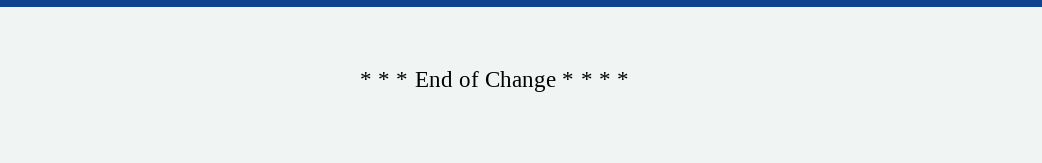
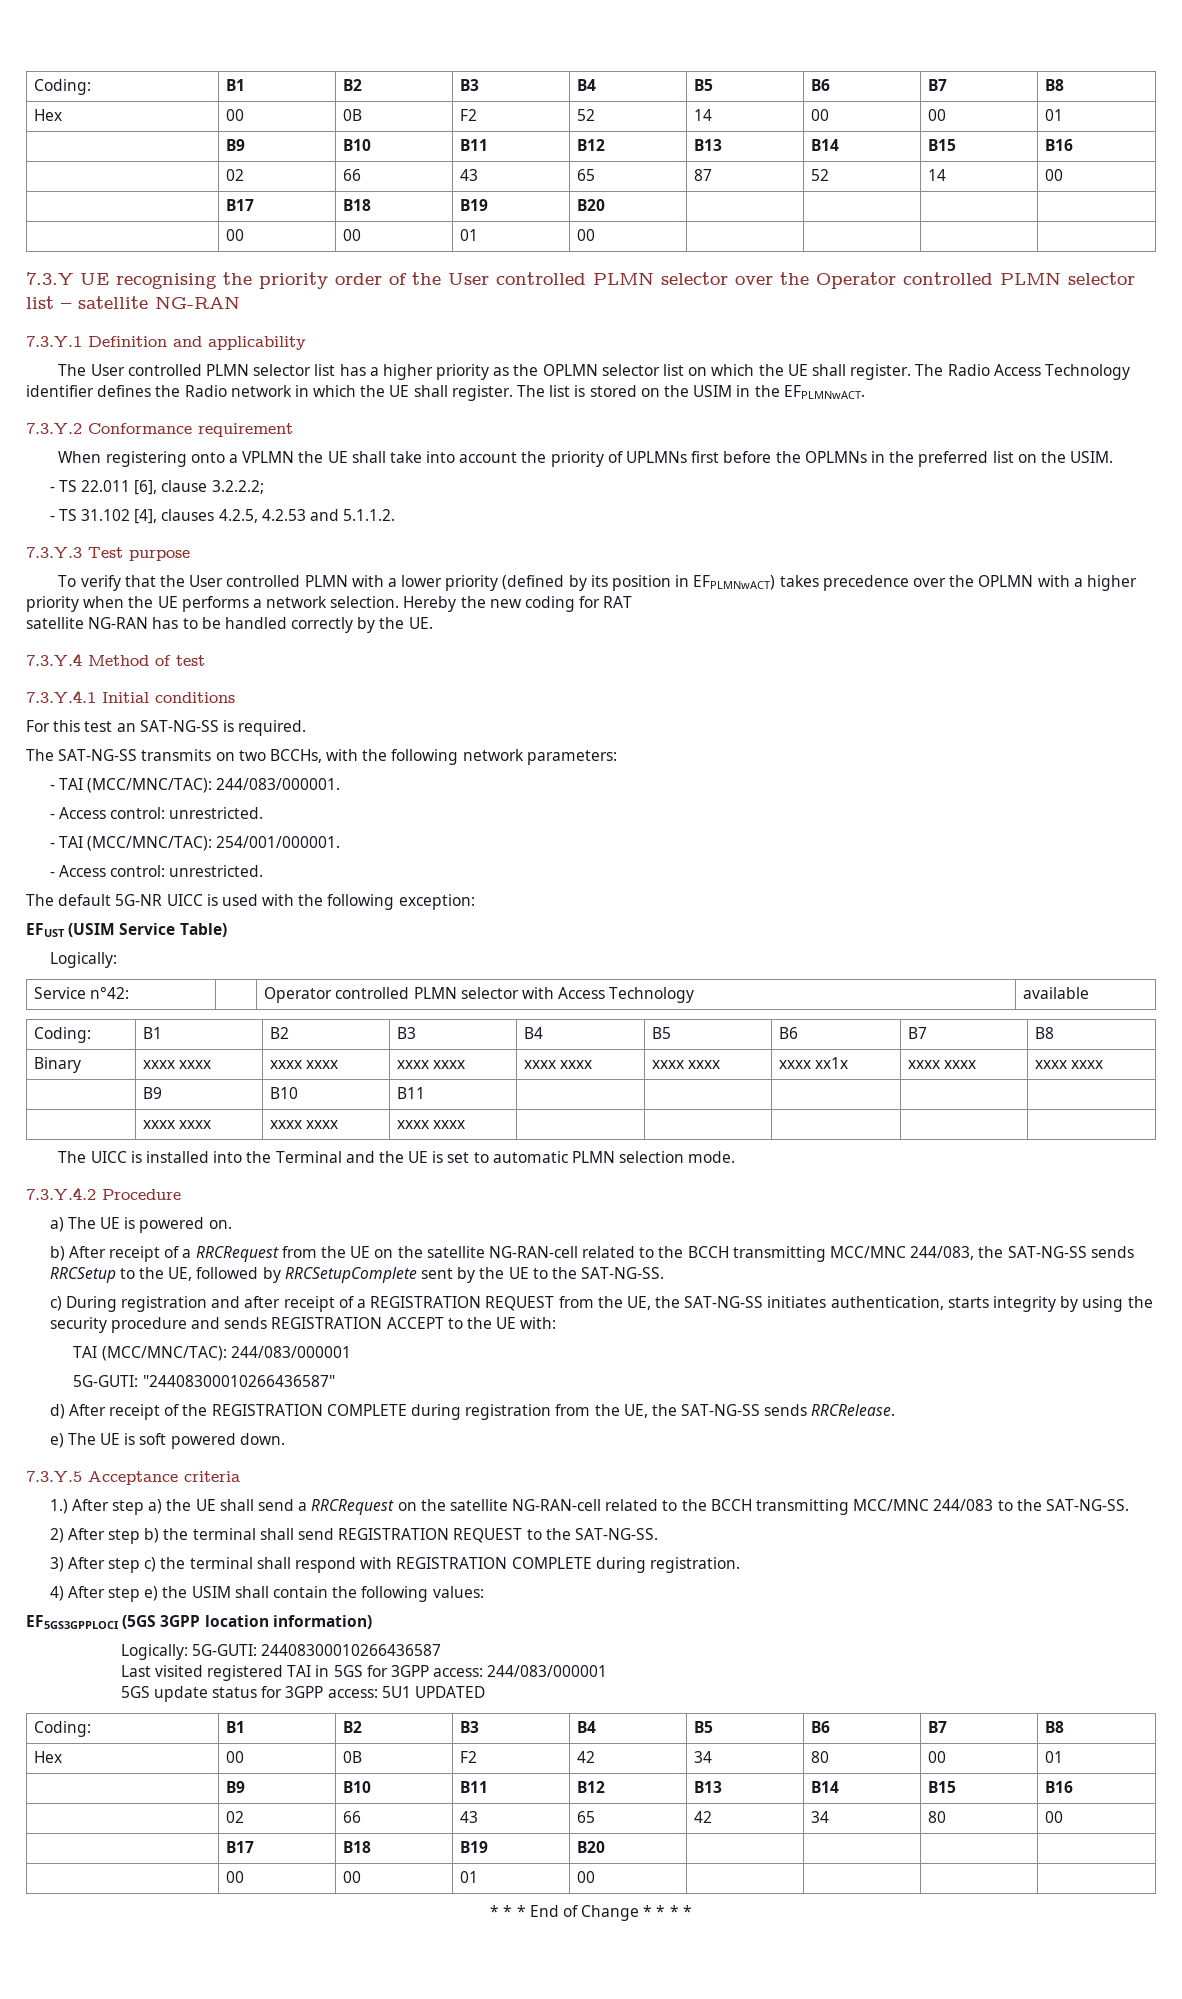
(360, 79) none -> [34,79,92,95] [226,79,246,91] [343,79,363,91] [460,79,480,91] [577,79,597,91] [694,79,714,91] [811,79,831,91] [928,79,948,91] [1045,79,1065,91] [34,109,63,121] [226,109,245,121] [343,109,363,121] [460,109,478,121] [577,109,596,121] [694,109,713,121] [811,109,830,121] [928,109,947,121] [1045,109,1064,121] [226,139,246,151] [343,139,372,151] [460,139,489,151] [577,139,606,151] [694,139,723,151] [811,139,840,151] [928,139,957,151] [1045,139,1074,151] [226,169,245,181] [343,169,362,181] [460,169,479,181] [577,169,596,181] [694,169,713,181] [811,169,830,181] [928,169,947,181] [1045,169,1064,181] [226,199,255,211] [343,199,372,211] [460,199,489,211] [577,199,606,211] [226,229,245,241] [343,229,362,241] [460,229,479,241] [577,229,596,241] [26,272,1135,289] [26,296,240,309] [26,336,306,350] [58,364,1130,380] [26,385,865,401] [26,423,293,437] [58,451,1114,467] [49,480,264,495] [49,509,396,524] [26,547,190,561] [58,575,1137,591] [26,596,633,612] [26,617,433,633] [26,653,205,666] [26,690,235,703] [26,720,307,736] [26,749,617,765] [49,778,341,793] [49,807,264,819] [49,836,341,851] [49,865,264,877] [26,894,475,910] [26,923,227,937] [49,952,117,968] [34,987,130,999] [264,987,695,1003] [1023,987,1090,999] [34,1027,92,1043] [143,1027,163,1039] [270,1027,290,1039] [397,1027,417,1039] [524,1027,544,1039] [652,1027,672,1039] [779,1027,799,1039] [908,1027,928,1039] [1035,1027,1055,1039] [34,1057,82,1073] [143,1060,212,1069] [270,1060,339,1069] [397,1060,466,1069] [524,1060,593,1069] [652,1060,721,1069] [779,1057,849,1069] [908,1060,977,1069] [1035,1060,1104,1069] [143,1087,163,1099] [270,1087,299,1099] [397,1087,426,1099] [143,1120,212,1129] [270,1120,339,1129] [397,1120,466,1129] [58,1151,736,1163] [26,1187,181,1200] [49,1217,232,1233] [49,1246,1134,1262] [49,1267,665,1283] [49,1296,1153,1312] [49,1317,557,1333] [73,1346,351,1361] [73,1375,335,1387] [49,1404,896,1420] [49,1433,285,1449] [26,1471,240,1485] [49,1499,1129,1515] [49,1528,658,1544] [49,1557,740,1573] [49,1586,484,1602] [26,1615,372,1629] [120,1644,442,1660] [120,1665,608,1681] [120,1686,486,1702] [34,1721,92,1737] [226,1721,246,1733] [343,1721,363,1733] [460,1721,480,1733] [577,1721,597,1733] [694,1721,714,1733] [811,1721,831,1733] [928,1721,948,1733] [1045,1721,1065,1733] [34,1751,63,1763] [226,1751,245,1763] [343,1751,363,1763] [460,1751,478,1763] [577,1751,596,1763] [694,1751,713,1763] [811,1751,830,1763] [928,1751,947,1763] [1045,1751,1064,1763] [226,1781,246,1793] [343,1781,372,1793] [460,1781,489,1793] [577,1781,606,1793] [694,1781,723,1793] [811,1781,840,1793] [928,1781,957,1793] [1045,1781,1074,1793] [226,1811,245,1823] [343,1811,362,1823] [460,1811,479,1823] [577,1811,596,1823] [694,1811,713,1823] [811,1811,830,1823] [928,1811,947,1823] [1045,1811,1064,1823] [226,1841,255,1853] [343,1841,372,1853] [460,1841,489,1853] [577,1841,606,1853] [226,1871,245,1883] [343,1871,362,1883] [460,1871,479,1883] [577,1871,596,1883] Coding: | B1 | B2 | B3 | B4 | B5 | B6 | B7 | B8 // Hex | 00 | 0B | F2 | 52 | 14 | 00 | 00 | 01 // | B9 | B10 | B11 | B12 | B13 | B14 | B15 | B16 // | 02 | 66 | 43 | 65 | 87 | 52 | 14 | 00 // | B17 | B18 | B19 | B20 | | | | // | 00 | 00 | 01 | 00 | | | | // 7.3.Y UE recognising the priority order of the User controlled PLMN selector over the Operator controlled PLMN selector list – satellite NG-RAN // 7.3.Y.1 Definition and applicability // The User controlled PLMN selector list has a higher priority as the OPLMN selector list on which the UE shall register. The Radio Access Technology identifier defines the Radio network in which the UE shall register. The list is stored on the USIM in the EFPLMNwACT. // 7.3.Y.2 Conformance requirement // When registering onto a VPLMN the UE shall take into account the priority of UPLMNs first before the OPLMNs in the preferred list on the USIM. // - TS 22.011 [6], clause 3.2.2.2; // - TS 31.102 [4], clauses 4.2.5, 4.2.53 and 5.1.1.2. // 7.3.Y.3 Test purpose // To verify that the User controlled PLMN with a lower priority (defined by its position in EFPLMNwACT) takes precedence over the OPLMN with a higher priority when the UE performs a network selection. Hereby the new coding for RAT // satellite NG-RAN has to be handled correctly by the UE. // 7.3.Y.4 Method of test // 7.3.Y.4.1 Initial conditions // For this test an SAT-NG-SS is required. // The SAT-NG-SS transmits on two BCCHs, with the following network parameters: // - TAI (MCC/MNC/TAC): 244/083/000001. // - Access control: unrestricted. // - TAI (MCC/MNC/TAC): 254/001/000001. // - Access control: unrestricted. // The default 5G-NR UICC is used with the following exception: // EFUST (USIM Service Table) // Logically: // Service n°42: | | Operator controlled PLMN selector with Access Technology | available // Coding: | B1 | B2 | B3 | B4 | B5 | B6 | B7 | B8 // Binary | xxxx xxxx | xxxx xxxx | xxxx xxxx | xxxx xxxx | xxxx xxxx | xxxx xx1x | xxxx xxxx | xxxx xxxx // | B9 | B10 | B11 | | | | | // | xxxx xxxx | xxxx xxxx | xxxx xxxx | | | | | // The UICC is installed into the Terminal and the UE is set to automatic PLMN selection mode. // 7.3.Y.4.2 Procedure // a) The UE is powered on. // b) After receipt of a RRCRequest from the UE on the satellite NG-RAN-cell related to the BCCH transmitting MCC/MNC 244/083, the SAT-NG-SS sends RRCSetup to the UE, followed by RRCSetupComplete sent by the UE to the SAT-NG-SS. // c) During registration and after receipt of a REGISTRATION REQUEST from the UE, the SAT-NG-SS initiates authentication, starts integrity by using the security procedure and sends REGISTRATION ACCEPT to the UE with: // TAI (MCC/MNC/TAC): 244/083/000001 // 5G-GUTI: "24408300010266436587" // d) After receipt of the REGISTRATION COMPLETE during registration from the UE, the SAT-NG-SS sends RRCRelease. // e) The UE is soft powered down. // 7.3.Y.5 Acceptance criteria // 1.) After step a) the UE shall send a RRCRequest on the satellite NG-RAN-cell related to the BCCH transmitting MCC/MNC 244/083 to the SAT-NG-SS. // 2) After step b) the terminal shall send REGISTRATION REQUEST to the SAT-NG-SS. // 3) After step c) the terminal shall respond with REGISTRATION COMPLETE during registration. // 4) After step e) the USIM shall contain the following values: // EF5GS3GPPLOCI (5GS 3GPP location information) // Logically: 5G-GUTI: 24408300010266436587 // Last visited registered TAI in 5GS for 3GPP access: 244/083/000001 // 5GS update status for 3GPP access: 5U1 UPDATED // Coding: | B1 | B2 | B3 | B4 | B5 | B6 | B7 | B8 // Hex | 00 | 0B | F2 | 42 | 34 | 80 | 00 | 01 // | B9 | B10 | B11 | B12 | B13 | B14 | B15 | B16 // | 02 | 66 | 43 | 65 | 42 | 34 | 80 | 00 // | B17 | B18 | B19 | B20 | | | | // | 00 | 00 | 01 | 00 | | | | //

